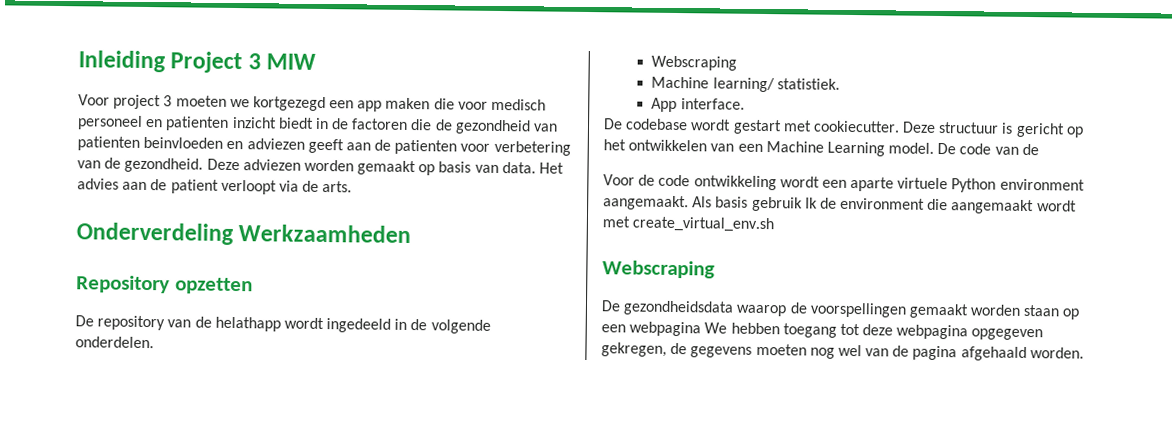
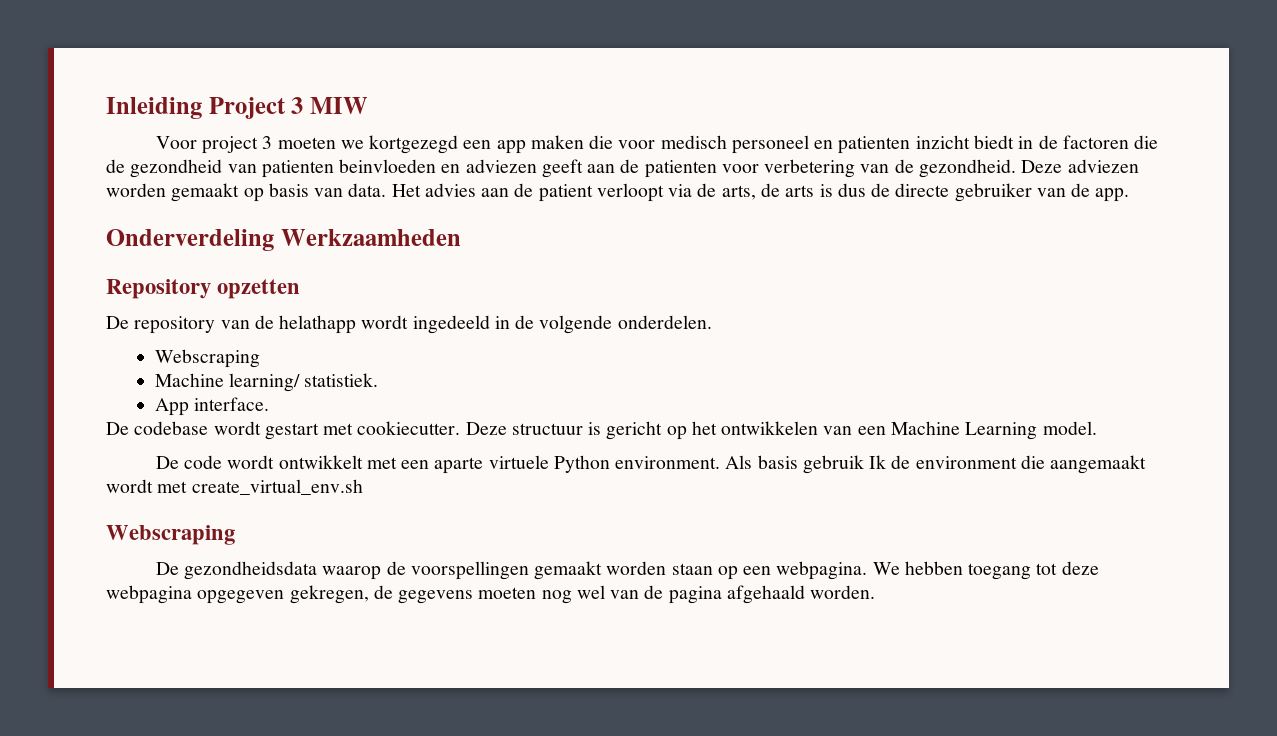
[322,181,353,193] arts. -> [721,183,1130,202] arts, de arts is dus de directe gebruiker van de app.
(935, 148) none -> (1097, 428) //
[994,143,1039,156] [603,174,820,191] van de // Voor de code ontwikkeling wordt -> [227,455,397,469] wordt ontwikkelt met
[999,178,1085,191] [603,195,689,211] environment aangemaakt. -> [615,456,721,469] environment.
[629,321,702,337] webpagina -> [776,561,868,580] webpagina.

